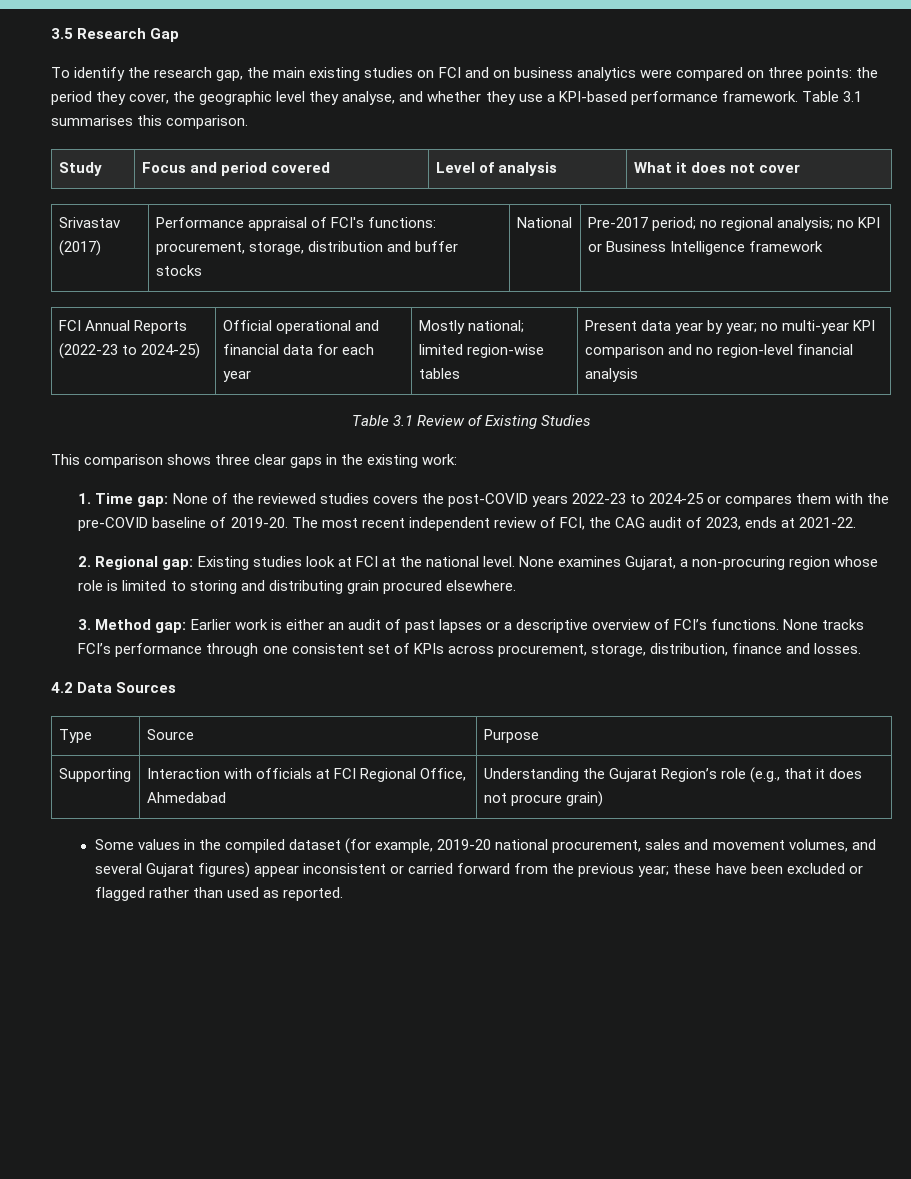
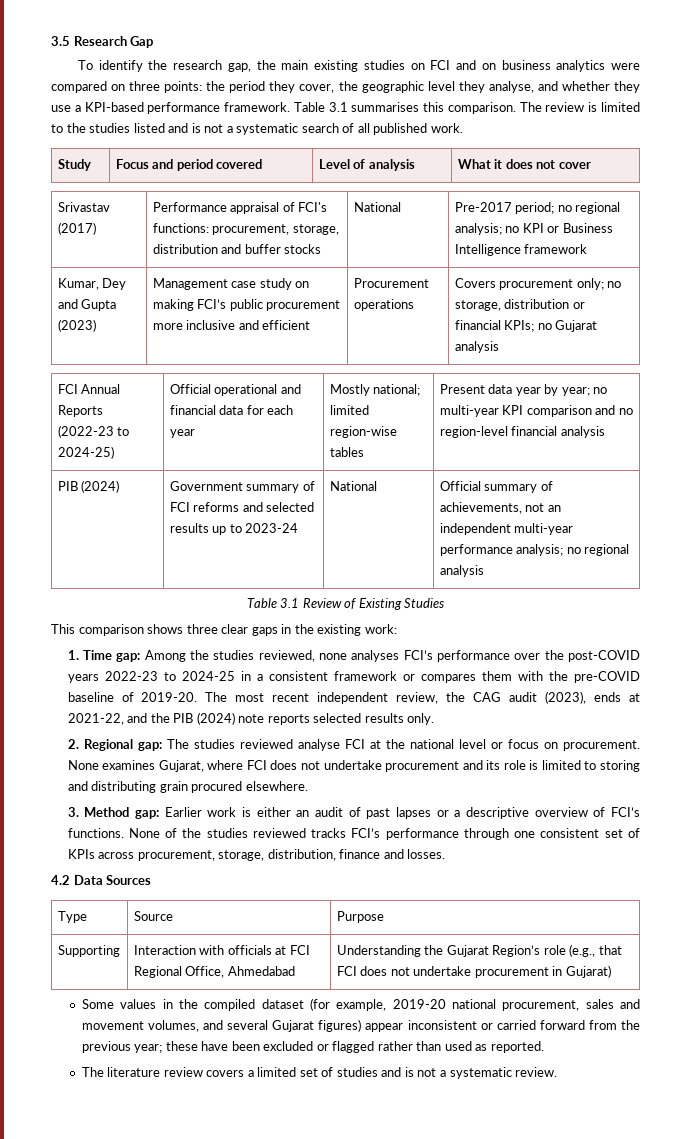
(249, 122) none -> [519,102,640,112] [51,123,463,135] The review is limited to the studies listed and is not a systematic search of all published work.
(823, 246) none -> [57,278,127,290] [57,299,117,311] [57,319,96,332] [152,278,310,290] [152,299,341,311] [152,320,311,330] [353,278,429,288] [353,299,414,311] [454,278,622,290] [454,299,585,311] [454,320,598,332] [454,341,499,353] // Kumar, Dey and Gupta (2023) | Management case study on making FCI’s public procurement more inclusive and efficient | Procurement operations | Covers procurement only; no storage, distribution or financial KPIs; no Gujarat analysis
(638, 375) none -> [57,480,120,493] [169,481,315,493] [169,502,315,512] [169,523,299,535] [329,481,377,491] [439,481,553,493] [439,502,561,514] [439,523,574,535] [439,544,630,556] [439,565,484,577] // PIB (2024) | Government summary of FCI reforms and selected results up to 2023-24 | National | Official summary of achievements, not an independent multi-year performance analysis; no regional analysis
[172,493,418,504] None of the reviewed studies covers -> [144,650,541,662] Among the studies reviewed, none analyses FCI’s performance over
(705, 498) none -> [240,671,397,681] in a consistent framework
[493,517,857,530] [78,556,879,570] review of FCI, the CAG audit of 2023, ends at 2021-22. // 2. Regional gap: Existing studies look at FCI at the national level. None examines Gujarat, a non-procuring region whose -> [396,691,640,704] [67,712,435,725] [67,739,640,751] [67,760,501,772] review, the CAG audit (2023), ends at 2021-22, and the PIB (2024) note reports selected results only. // 2. Regional gap: The studies reviewed analyse FCI at the national level or focus on procurement. None examines Gujarat, where FCI does not undertake procurement and its
(819, 624) none -> [165,828,306,838] of the studies reviewed
[815,768,862,779] [483,791,603,807] it does not procure grain) -> [336,965,611,978] FCI does not undertake procurement in Gujarat)
(344, 894) none -> [81,1067,558,1079] // The literature review covers a limited set of studies and is not a systematic review.

